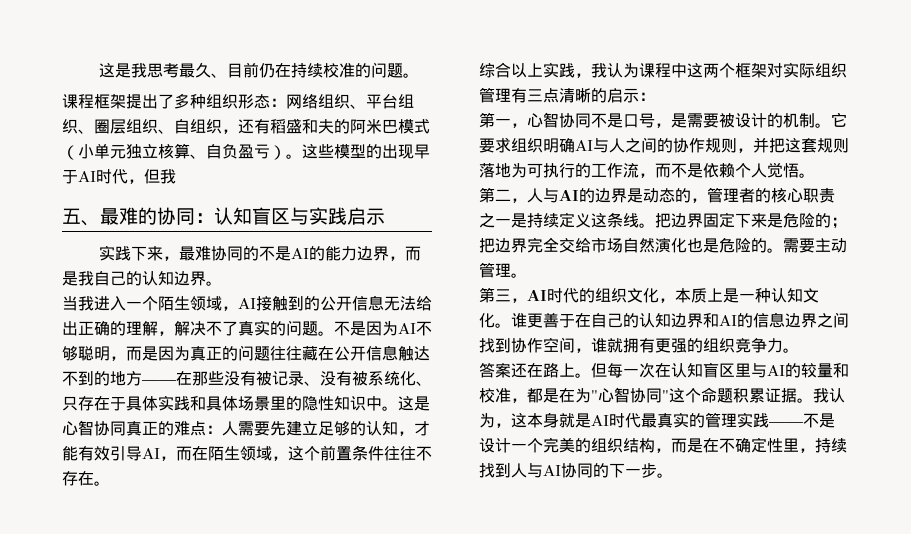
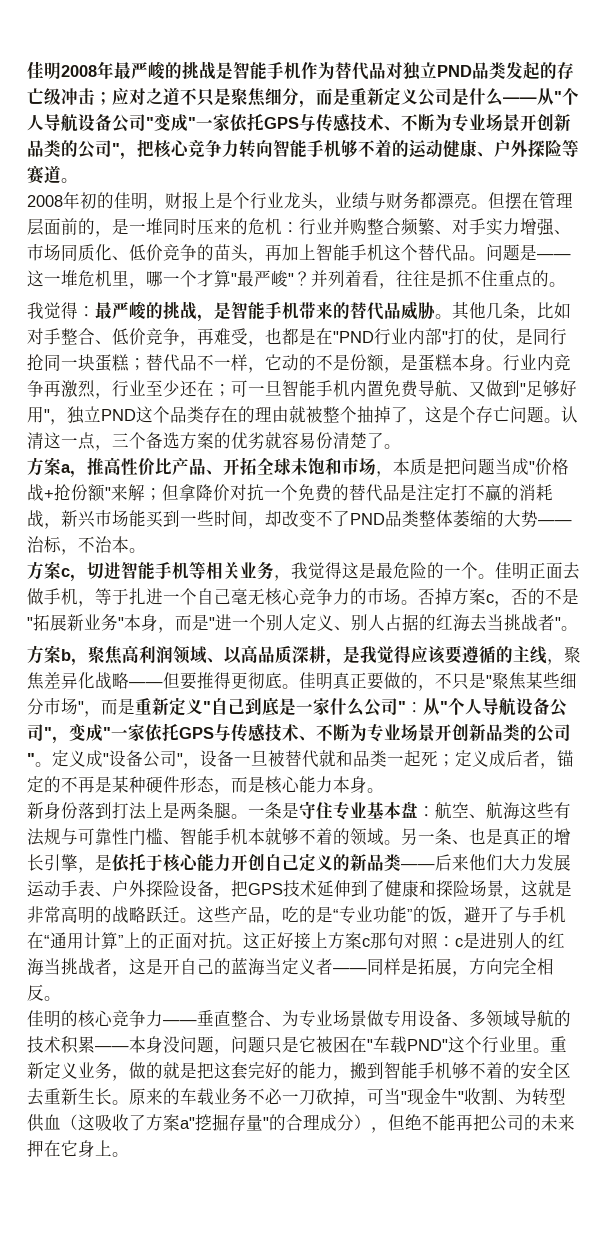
[99,62,420,78] [62,93,414,109] [62,118,430,134] [62,143,430,160] [62,169,176,184] [62,207,385,226] [99,245,422,261] [62,271,222,286] [62,295,432,311] [62,320,432,336] [62,345,430,361] [62,371,432,386] [62,395,430,411] [62,420,430,436] [62,445,432,461] [62,471,110,486] [479,62,847,78] [479,87,655,103] [479,112,847,128] [479,137,849,153] [479,162,815,178] [479,187,835,203] [479,212,847,229] [479,237,847,253] [479,262,527,278] [479,287,819,303] [479,312,849,328] [479,337,799,353] [479,362,849,378] [479,387,845,403] [479,412,835,428] [479,437,847,453] [479,463,657,478] 这是我思考最久、目前仍在持续校准的问题。 // 课程框架提出了多种组织形态：网络组织、平台组织、圈层组织、自组织，还有稻盛和夫的阿米巴模式（小单元独立核算、自负盈亏）。这些模型的出现早于AI时代，但我 // 五、最难的协同：认知盲区与实践启示 // 实践下来，最难协同的不是AI的能力边界，而是我自己的认知边界。 // 当我进入一个陌生领域，AI接触到的公开信息无法给出正确的理解，解决不了真实的问题。不是因为AI不够聪明，而是因为真正的问题往往藏在公开信息触达不到的地方——在那些没有被记录、没有被系统化、只存在于具体实践和具体场景里的隐性知识中。这是心智协同真正的难点：人需要先建立足够的认知，才能有效引导AI，而在陌生领域，这个前置条件往往不存在。 // 综合以上实践，我认为课程中这两个框架对实际组织管理有三点清晰的启示： // 第一，心智协同不是口号，是需要被设计的机制。它要求组织明确AI与人之间的协作规则，并把这套规则落地为可执行的工作流，而不是依赖个人觉悟。 // 第二，人与AI的边界是动态的，管理者的核心职责之一是持续定义这条线。把边界固定下来是危险的；把边界完全交给市场自然演化也是危险的。需要主动管理。 // 第三，AI时代的组织文化，本质上是一种认知文化。谁更善于在自己的认知边界和AI的信息边界之间找到协作空间，谁就拥有更强的组织竞争力。 // 答案还在路上。但每一次在认知盲区里与AI的较量和校准，都是在为"心智协同"这个命题积累证据。我认为，这本身就是AI时代最真实的管理实践——不是设计一个完美的组织结构，而是在不确定性里，持续找到人与AI协同的下一步 -> [27,61,574,81] [27,87,579,108] [27,113,571,133] [27,139,579,160] [27,165,78,185] [27,191,573,211] [27,218,571,237] [27,244,571,263] [27,270,566,289] [27,301,571,322] [27,328,567,347] [27,354,571,373] [27,380,577,399] [27,406,578,425] [27,432,401,451] [27,457,569,478] [27,484,553,502] [27,510,572,529] [27,536,146,555] [27,561,580,582] [27,588,579,607] [27,614,578,633] [27,645,581,666] [27,672,577,691] [27,697,567,717] [27,723,571,744] [27,750,574,769] [27,776,384,795] [27,801,571,820] [27,827,571,846] [27,853,571,873] [27,880,572,899] [27,906,566,925] [27,932,565,950] [27,957,554,977] [27,984,61,1001] [27,1010,571,1028] [27,1036,567,1055] [27,1062,571,1081] [27,1088,566,1107] [27,1114,575,1133] [27,1140,112,1157] 佳明2008年最严峻的挑战是智能手机作为替代品对独立PND品类发起的存亡级冲击；应对之道不只是聚焦细分，而是重新定义公司是什么——从"个人导航设备公司"变成"一家依托GPS与传感技术、不断为专业场景开创新品类的公司"，把核心竞争力转向智能手机够不着的运动健康、户外探险等赛道。 // 2008年初的佳明，财报上是个行业龙头，业绩与财务都漂亮。但摆在管理层面前的，是一堆同时压来的危机：行业并购整合频繁、对手实力增强、市场同质化、低价竞争的苗头，再加上智能手机这个替代品。问题是——这一堆危机里，哪一个才算"最严峻"？并列着看，往往是抓不住重点的。 // 我觉得：最严峻的挑战，是智能手机带来的替代品威胁。其他几条，比如对手整合、低价竞争，再难受，也都是在"PND行业内部"打的仗，是同行抢同一块蛋糕；替代品不一样，它动的不是份额，是蛋糕本身。行业内竞争再激烈，行业至少还在；可一旦智能手机内置免费导航、又做到"足够好用"，独立PND这个品类存在的理由就被整个抽掉了，这是个存亡问题。认清这一点，三个备选方案的优劣就容易份清楚了。 // 方案a，推高性价比产品、开拓全球未饱和市场，本质是把问题当成"价格战+抢份额"来解；但拿降价对抗一个免费的替代品是注定打不赢的消耗战，新兴市场能买到一些时间，却改变不了PND品类整体萎缩的大势——治标，不治本。 // 方案c，切进智能手机等相关业务，我觉得这是最危险的一个。佳明正面去做手机，等于扎进一个自己毫无核心竞争力的市场。否掉方案c，否的不是"拓展新业务"本身，而是"进一个别人定义、别人占据的红海去当挑战者"。 // 方案b，聚焦高利润领域、以高品质深耕，是我觉得应该要遵循的主线，聚焦差异化战略——但要推得更彻底。佳明真正要做的，不只是"聚焦某些细分市场"，而是重新定义"自己到底是一家什么公司"：从"个人导航设备公司"，变成"一家依托GPS与传感技术、不断为专业场景开创新品类的公司"。定义成"设备公司"，设备一旦被替代就和品类一起死；定义成后者，锚定的不再是某种硬件形态，而是核心能力本身。 // 新身份落到打法上是两条腿。一条是守住专业基本盘：航空、航海这些有法规与可靠性门槛、智能手机本就够不着的领域。另一条、也是真正的增长引擎，是依托于核心能力开创自己定义的新品类——后来他们大力发展运动手表、户外探险设备，把GPS技术延伸到了健康和探险场景，这就是非常高明的战略跃迁。这些产品，吃的是“专业功能”的饭，避开了与手机在“通用计算”上的正面对抗。这正好接上方案c那句对照：c是进别人的红海当挑战者，这是开自己的蓝海当定义者——同样是拓展，方向完全相反。 // 佳明的核心竞争力——垂直整合、为专业场景做专用设备、多领域导航的技术积累——本身没问题，问题只是它被困在"车载PND"这个行业里。重新定义业务，做的就是把这套完好的能力，搬到智能手机够不着的安全区去重新生长。原来的车载业务不必一刀砍掉，可当"现金牛"收割、为转型供血（这吸收了方案a"挖掘存量"的合理成分），但绝不能再把公司的未来押在它身上

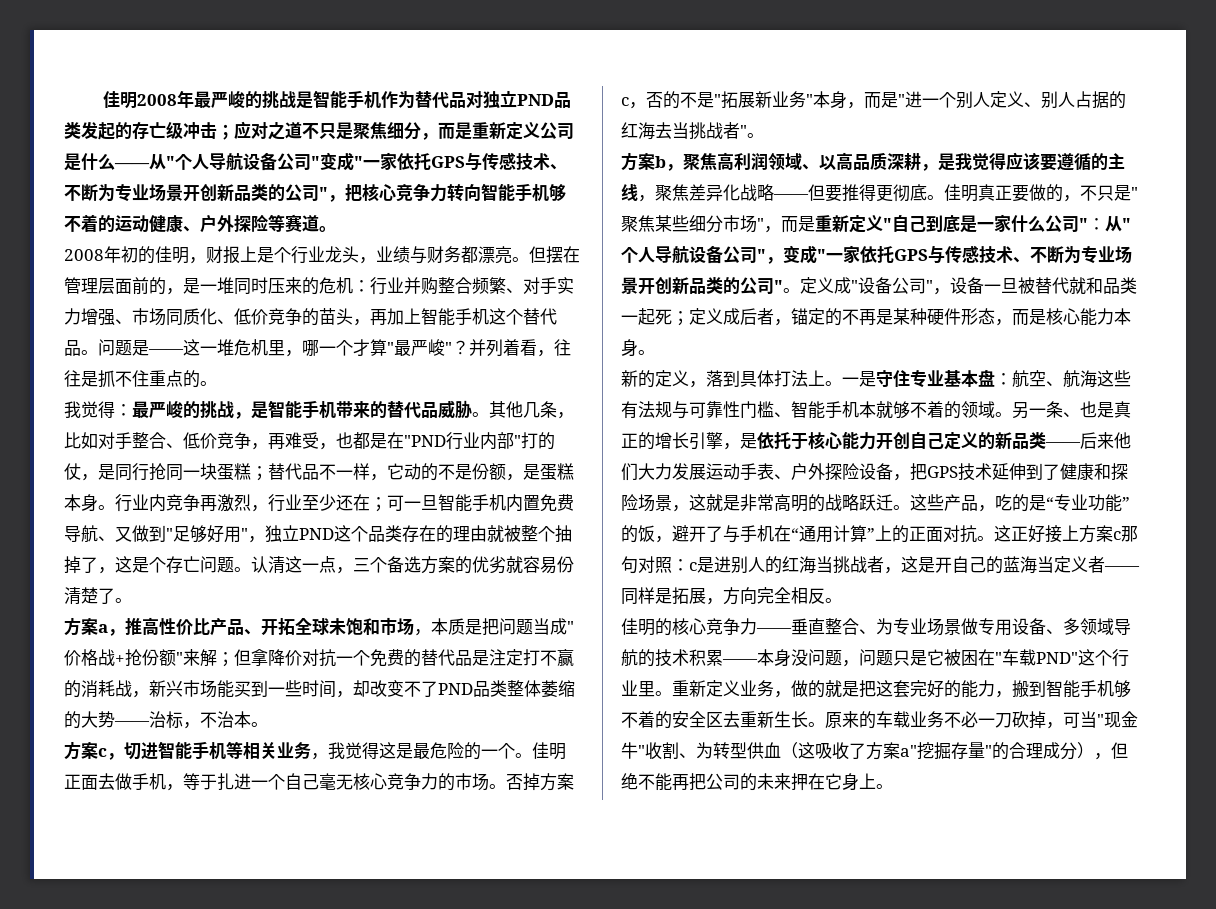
[44,802,282,820] 身份落到打法上是两条腿。一条 -> [638,370,859,388] 的定义，落到具体打法上。一

